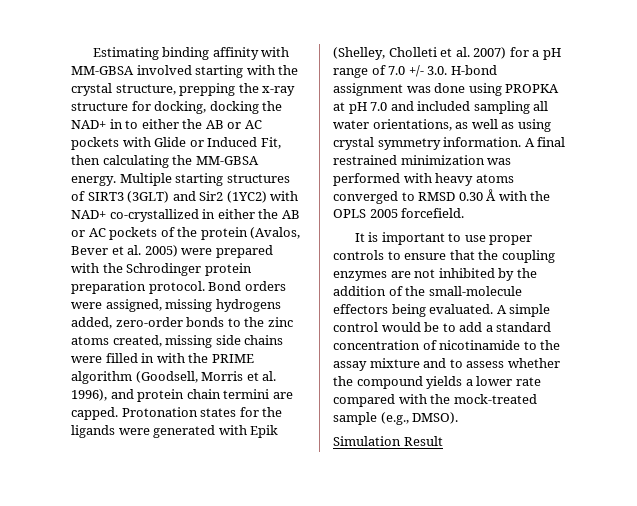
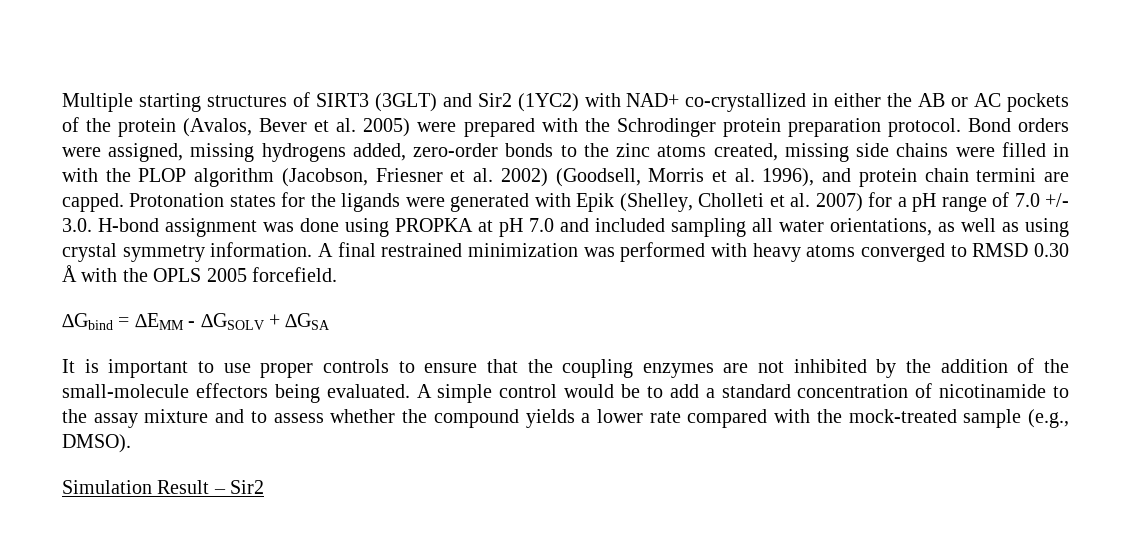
[92,47,290,60] [71,65,299,78] [71,83,296,96] [71,101,283,114] [71,119,262,129] [71,137,281,150] [71,155,259,168] [71,176,116,186] Estimating binding affinity with MM-GBSA involved starting with the crystal structure, prepping the x-ray structure for docking, docking the NAD+ in to either the AB or AC pockets with Glide or Induced Fit, then calculating the MM-GBSA energy. -> (62, 102) none
[211,354,254,363] [71,371,132,384] PRIME algorithm -> [138,168,548,187] PLOP algorithm (Jacobson, Friesner et al. 2002)
(465, 213) none -> [62,313,331,330] // ∆Gbind = ∆EMM - ∆GSOLV + ∆GSA
(443, 441) none -> [213,480,265,494] – Sir2

